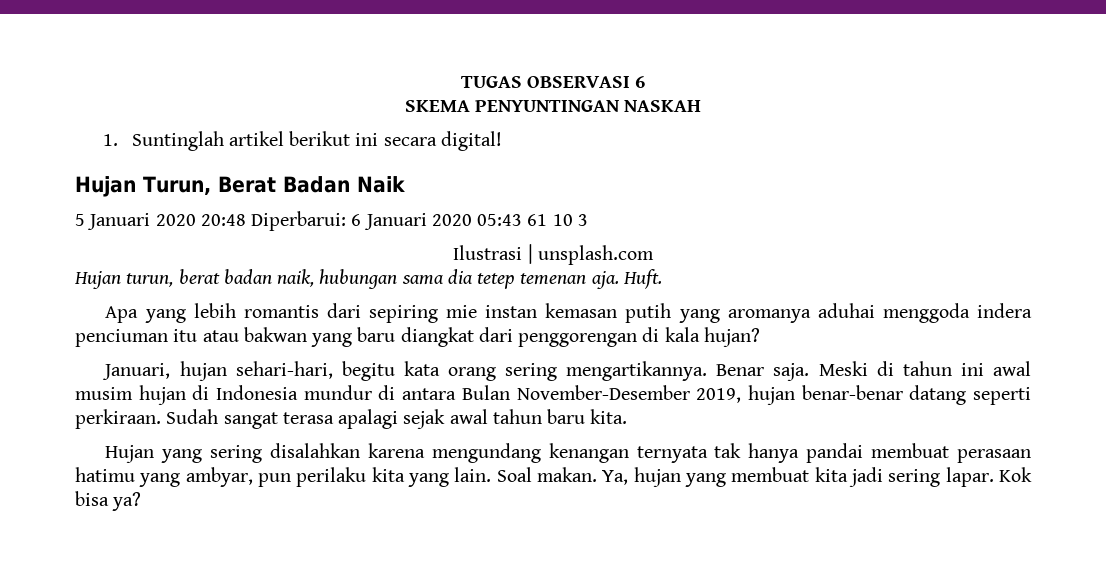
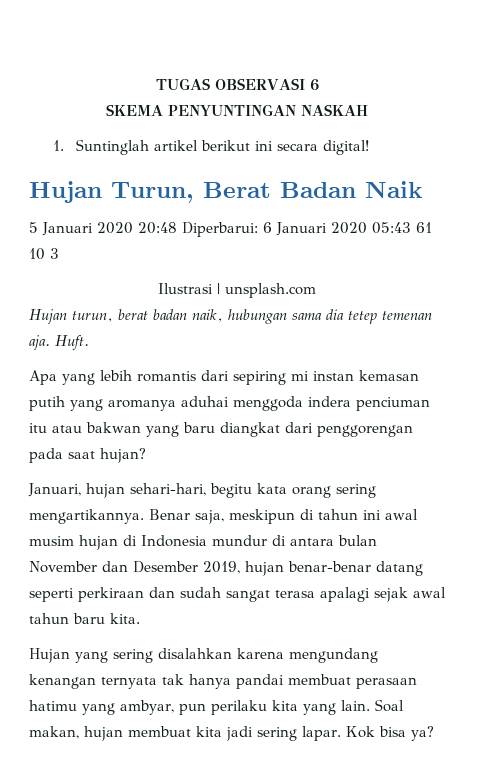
[446,305,478,318] mie -> [291,371,309,381] mi
[642,327,700,342] di kala -> [29,448,95,463] pada saat
[773,361,868,381] saja. Meski -> [195,509,295,524] saja, meskipun
[461,385,690,400] Bulan November-Desember -> [338,535,377,546] [29,561,198,573] bulan November dan Desember
[75,409,219,429] perkiraan. Sudah -> [78,587,221,602] perkiraan dan sudah
[537,467,727,487] makan. Ya, hujan yang -> [29,726,123,741] makan, hujan

